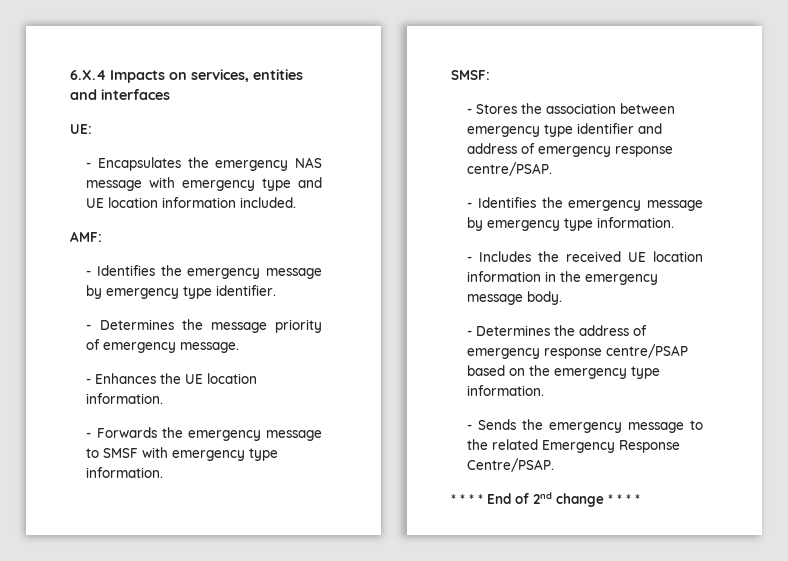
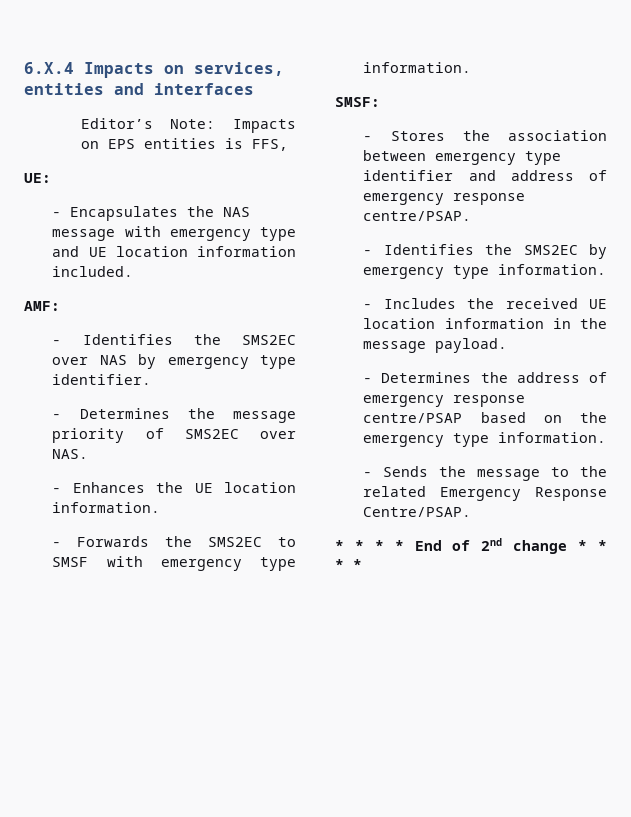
(170, 94) none -> [80,118,296,133] [80,138,288,151] // Editor’s Note: Impacts on EPS entities is FFS,
[215,160,289,171] emergency -> (215, 211) none
[187,268,322,279] emergency message -> [242,335,296,345] [52,355,127,365] SMS2EC over NAS
[103,342,240,353] emergency message. -> [184,429,296,439] [52,449,89,459] SMS2EC over NAS.
[187,430,322,441] emergency message -> [208,537,263,547] SMS2EC
[568,200,703,211] emergency message -> [523,245,578,255] SMS2EC
[585,274,659,285] [467,291,563,305] emergency message body. -> [363,338,508,353] message payload.
[549,422,623,433] emergency -> (467, 471) none

